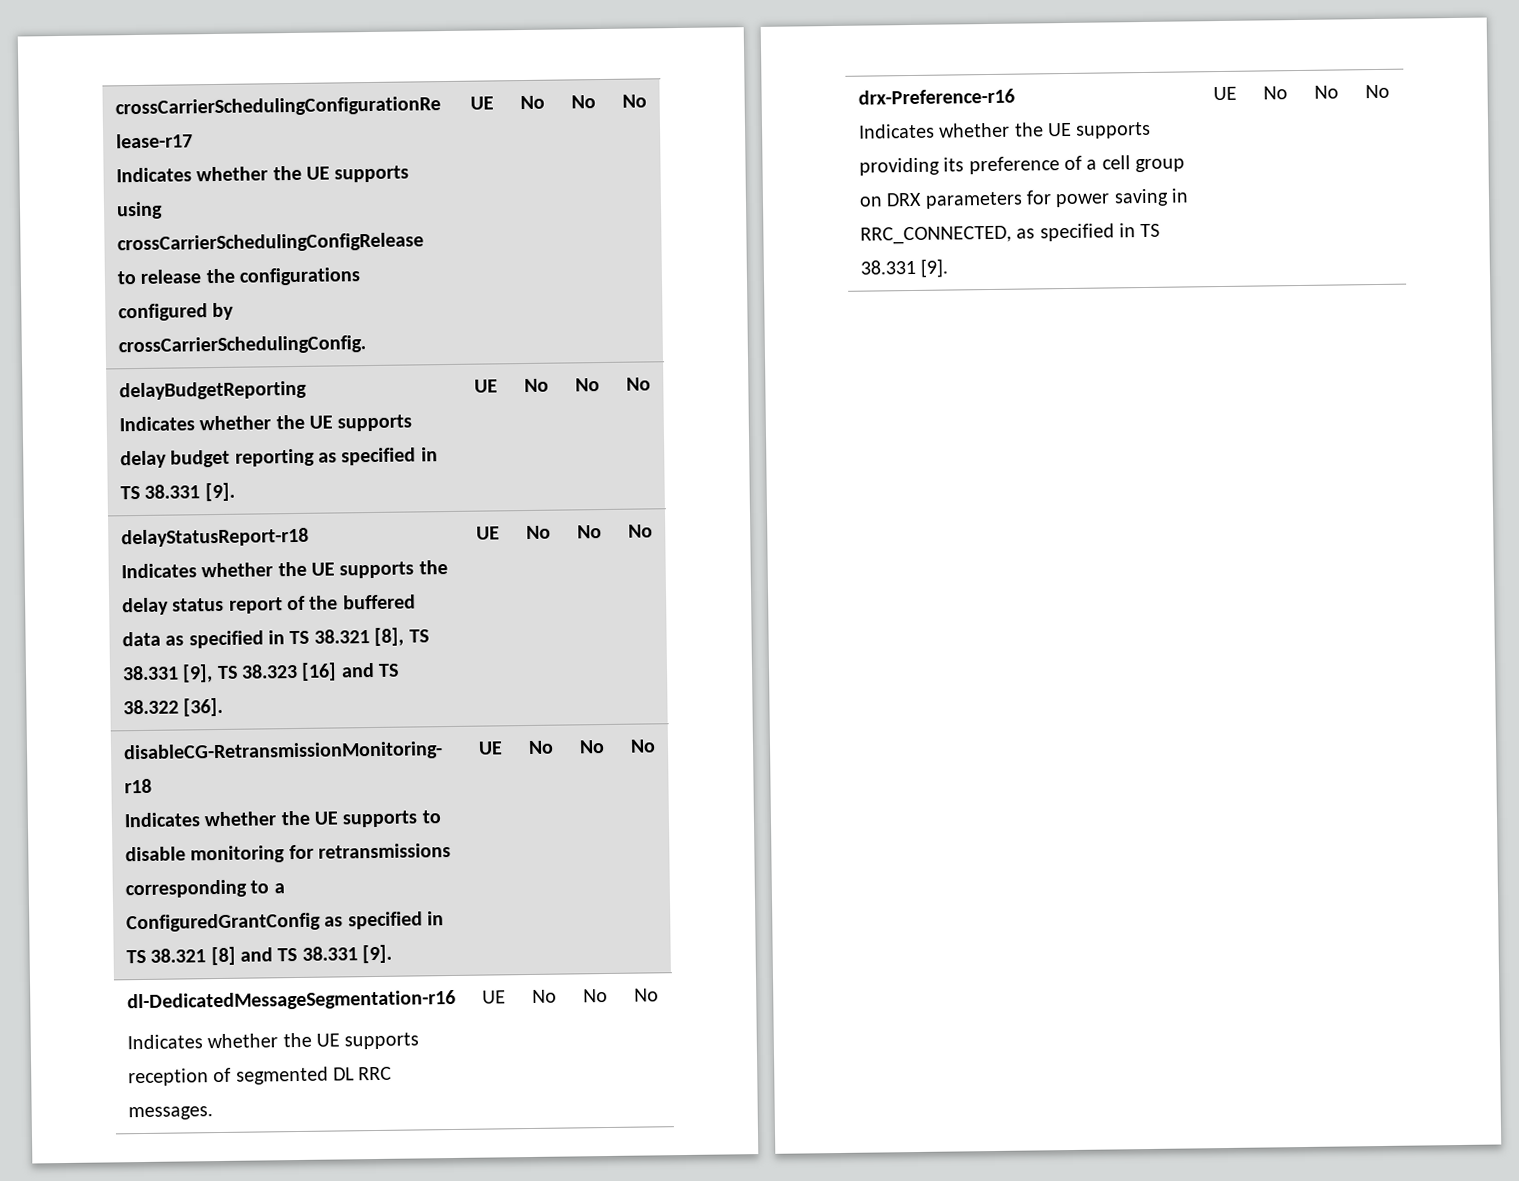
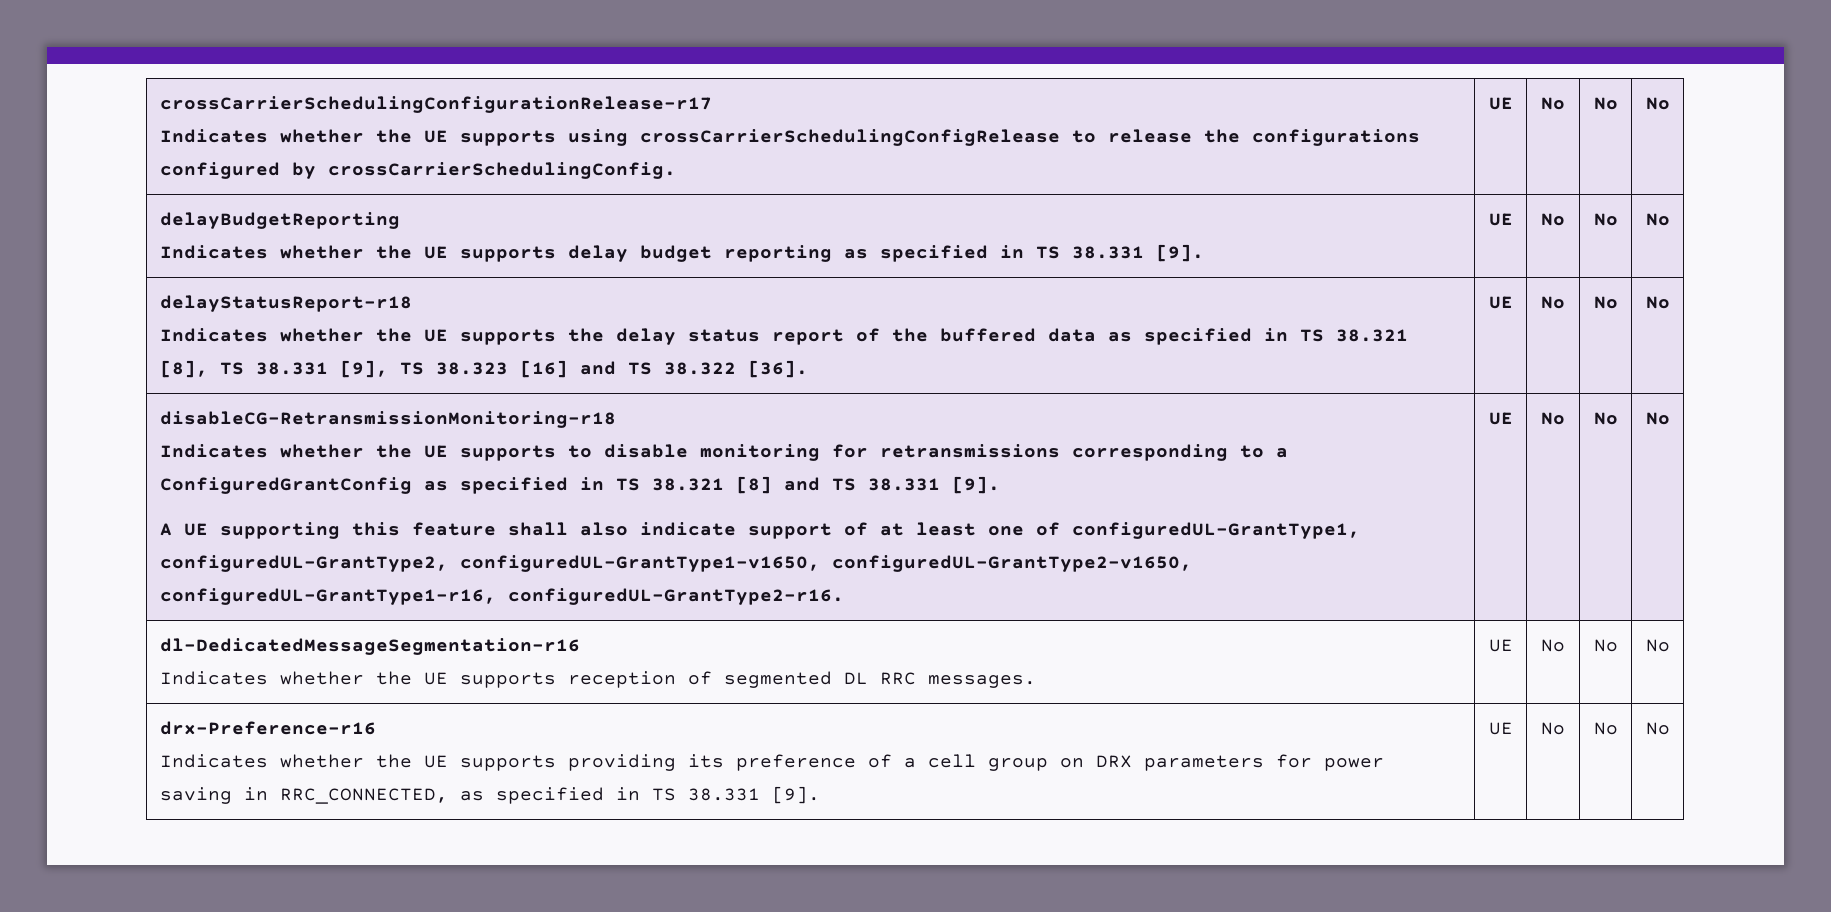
(393, 954) none -> [159,522,1360,539] [159,555,1192,572] [159,588,844,605] // A UE supporting this feature shall also indicate support of at least one of configuredUL-GrantType1, configuredUL-GrantType2, configuredUL-GrantType1-v1650, configuredUL-GrantType2-v1650, configuredUL-GrantType1-r16, configuredUL-GrantType2-r16.

